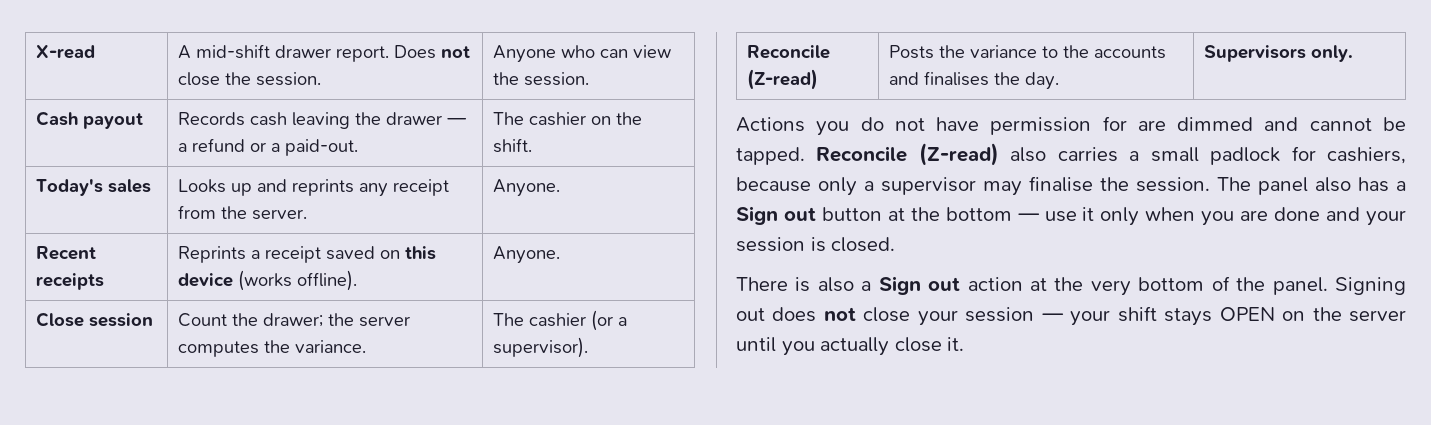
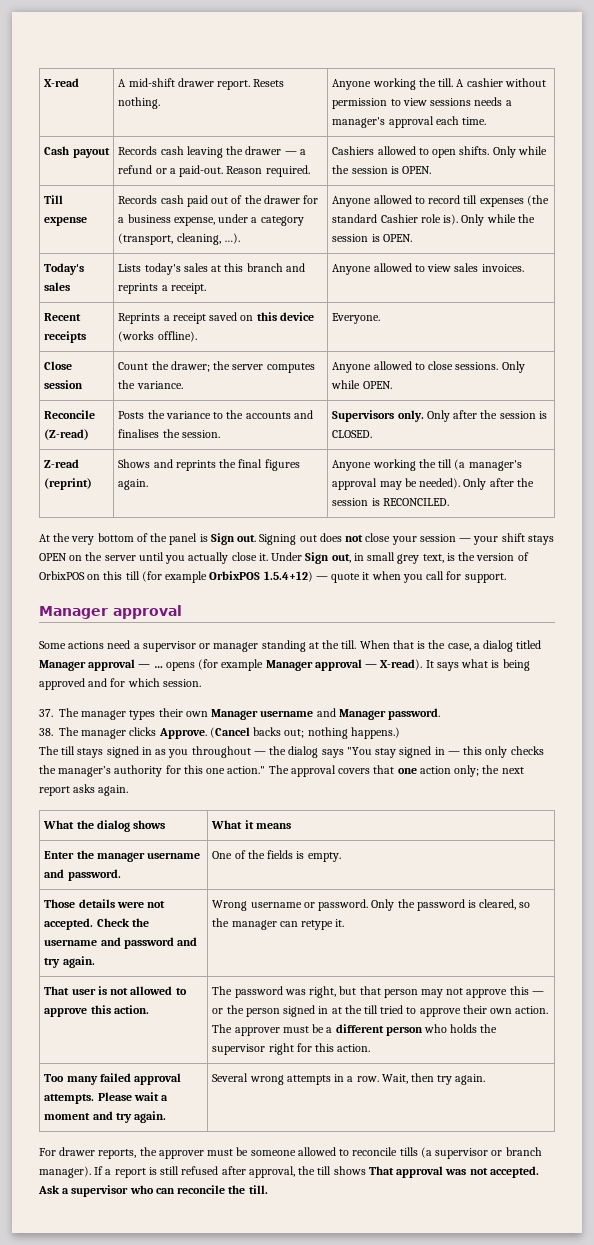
[394,45,471,59] [178,72,322,86] [493,45,672,63] [493,72,590,86] Does not close the session. | Anyone who can view the session. -> [253,79,285,87] [118,97,161,109] [332,78,546,90] [332,97,512,109] [332,116,487,128] Resets nothing. | Anyone working the till. A cashier without permission to view sessions needs a manager's approval each time.
[493,112,643,126] [493,138,533,153] [36,179,152,196] [178,179,450,197] [178,205,308,220] [493,179,561,197] | The cashier on the shift. // Today's sales | Looks up and reprints any receipt from the server. | Anyone. -> [226,165,310,177] [332,146,547,158] [332,165,432,174] [44,195,64,204] [44,217,88,226] [118,195,319,207] [118,214,304,226] [118,233,240,245] [332,195,549,207] [332,214,535,226] [332,234,412,242] [44,263,85,275] [44,282,71,291] [118,263,305,275] [118,283,206,294] [332,263,524,275] Reason required. | Cashiers allowed to open shifts. Only while the session is OPEN. // Till expense | Records cash paid out of the drawer for a business expense, under a category (transport, cleaning, …). | Anyone allowed to record till expenses (the standard Cashier role is). Only while the session is OPEN. // Today's sales | Lists today's sales at this branch and reprints a receipt. | Anyone allowed to view sales invoices.
[493,246,561,264] Anyone. -> [332,313,381,324] Everyone.
[493,310,628,331] [493,337,589,358] The cashier (or a supervisor). -> [332,361,525,373] [331,380,392,389] Anyone allowed to close sessions. Only while OPEN.
[1025,72,1060,90] day. -> [181,430,220,438] session.
[736,116,1406,136] [736,143,1406,166] [736,176,1406,196] [736,206,1406,226] [736,237,896,252] [736,276,1047,295] // Actions you do not have permission for are dimmed and cannot be tapped. Reconcile (Z-read) also carries a small padlock for cashiers, because only a supervisor may finalise the session. The panel also has a Sign out button at the bottom — use it only when you are done and your session is closed. // There is also a Sign out action at -> [426,410,547,422] [332,430,373,438] [44,459,80,468] [44,478,93,490] [118,459,300,471] [118,479,149,490] [332,459,522,471] [332,478,534,490] [332,498,449,506] [39,534,50,542] Only after the session is CLOSED. // Z-read (reprint) | Shows and reprints the final figures again. | Anyone working the till (a manager's approval may be needed). Only after the session is RECONCILED. // At
[1272,277,1328,295] panel. -> [169,533,257,545] panel is Sign out.
(965, 344) none -> [271,552,529,564] [39,571,506,583] [39,605,182,619] [39,640,542,652] [39,659,530,671] [39,678,201,690] [39,708,441,720] [39,727,400,739] [39,746,544,758] [39,765,524,777] [39,784,129,796] [43,820,166,832] [211,820,291,829] [44,850,201,862] [44,869,121,881] [212,850,341,862] [44,899,166,908] [44,918,149,930] [44,937,198,949] [44,956,95,968] [212,899,531,911] [212,918,345,930] [44,986,187,995] [44,1005,149,1017] [212,986,544,998] [212,1005,549,1017] [212,1024,498,1036] [212,1043,371,1055] [44,1073,182,1085] [44,1092,169,1104] [44,1111,167,1123] [212,1073,486,1085] [39,1147,542,1159] [39,1166,539,1178] [38,1185,268,1197] Under Sign out, in small grey text, is the version of OrbixPOS on this till (for example OrbixPOS 1.5.4+12) — quote it when you call for support. // Manager approval // Some actions need a supervisor or manager standing at the till. When that is the case, a dialog titled Manager approval — … opens (for example Manager approval — X-read). It says what is being approved and for which session. // 37. The manager types their own Manager username and Manager password. // 38. The manager clicks Approve. (Cancel backs out; nothing happens.) // The till stays signed in as you throughout — the dialog says "You stay signed in — this only checks the manager’s authority for this one action." The approval covers that one action only; the next report asks again. // What the dialog shows | What it means // Enter the manager username and password. | One of the fields is empty. // Those details were not accepted. Check the username and password and try again. | Wrong username or password. Only the password is cleared, so the manager can retype it. // That user is not allowed to approve this action. | The password was right, but that person may not approve this — or the person signed in at the till tried to approve their own action. The approver must be a different person who holds the supervisor right for this action. // Too many failed approval attempts. Please wait a moment and try again. | Several wrong attempts in a row. Wait, then try again. // For drawer reports, the approver must be someone allowed to reconcile tills (a supervisor or branch manager). If a report is still refused after approval, the till shows That approval was not accepted. Ask a supervisor who can reconcile the till.

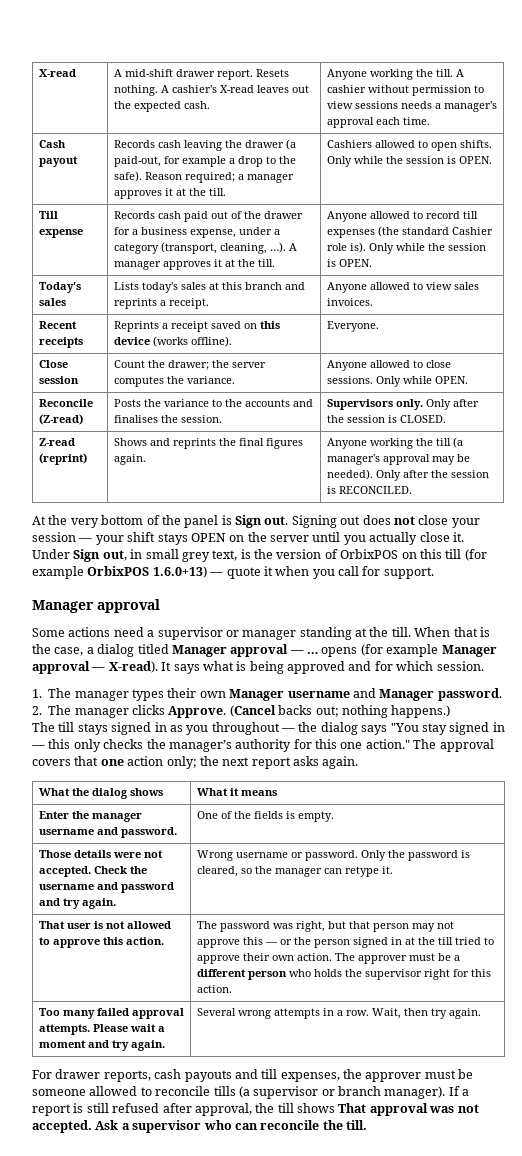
(161, 103) none -> [160,85,309,93] [113,101,210,112] A cashier's X-read leaves out the expected cash.
[284,149,306,155] [118,165,310,177] — a refund or a paid-out. Reason required. -> [285,139,296,150] [113,156,296,167] [113,171,294,183] [113,188,226,199] (a paid-out, for example a drop to the safe). Reason required; a manager approves it at the till.
(240, 238) none -> [288,243,297,251] [113,259,275,270] A manager approves it at the till.
[263,571,313,582] 1.5.4+12) -> [152,566,207,578] 1.6.0+13)
[39,709,53,717] 37. -> [32,689,42,698] 1.
[39,728,53,736] 38. -> [32,706,42,715] 2.
(137, 1154) none -> [154,1069,340,1082] cash payouts and till expenses,

